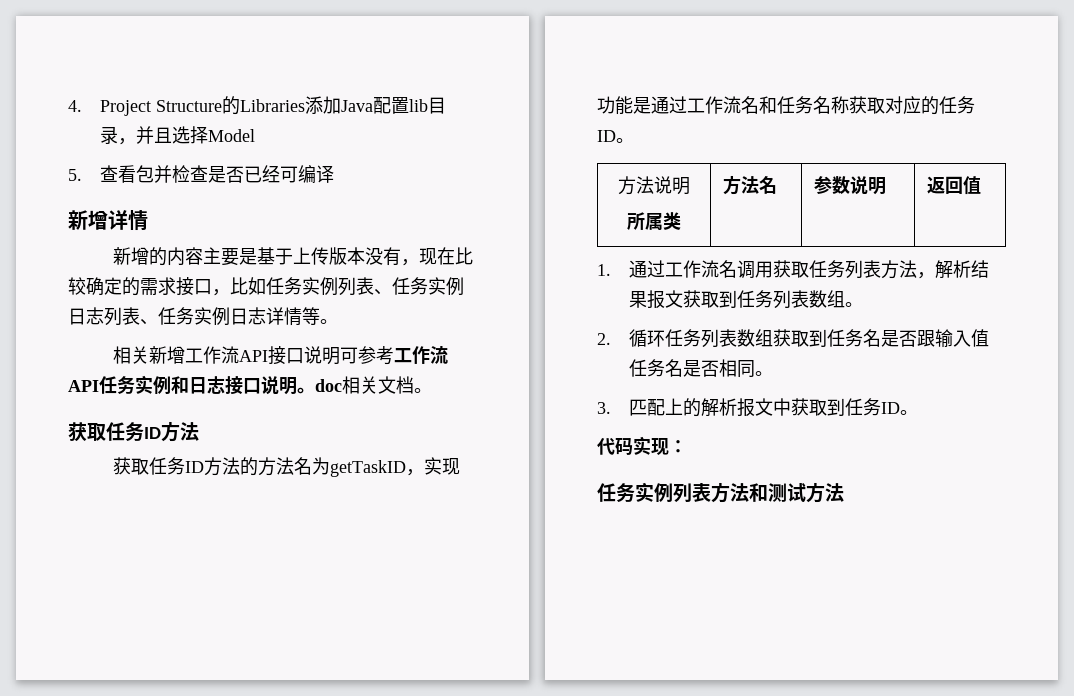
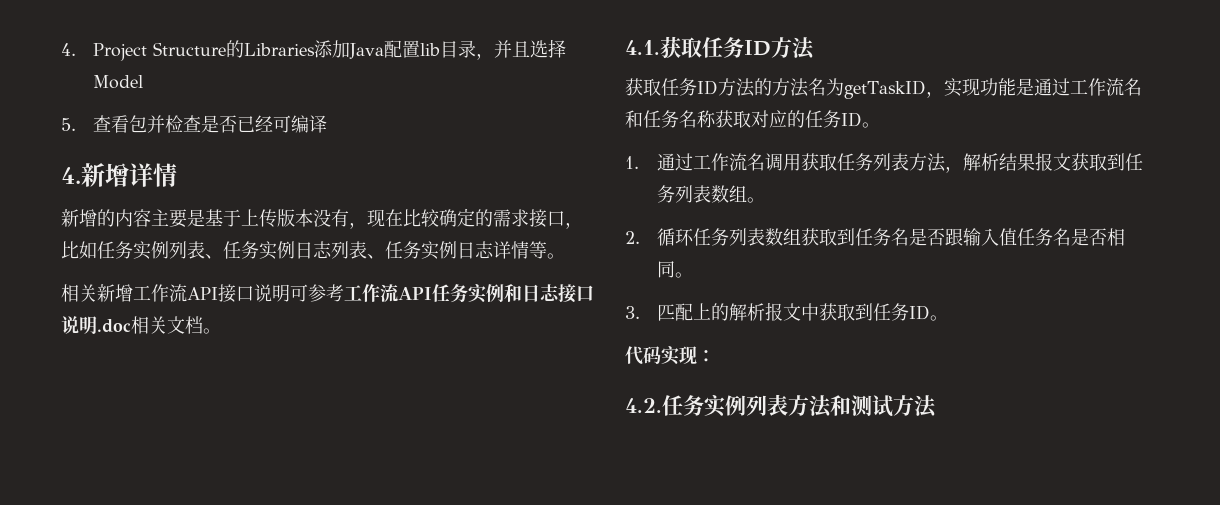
(334, 174) none -> [61,167,81,184] 4.
[297,379,342,394] 。doc -> [97,319,131,333] .doc
(432, 390) none -> [625,40,660,55] 4.1.
[618,176,690,195] [627,212,681,230] [723,175,778,195] [814,176,887,195] [927,176,982,195] // 方法说明 // 所属类 | 方法名 | 参数说明 | 返回值 -> (880, 125) none
(687, 446) none -> [625,398,662,413] 4.2.

